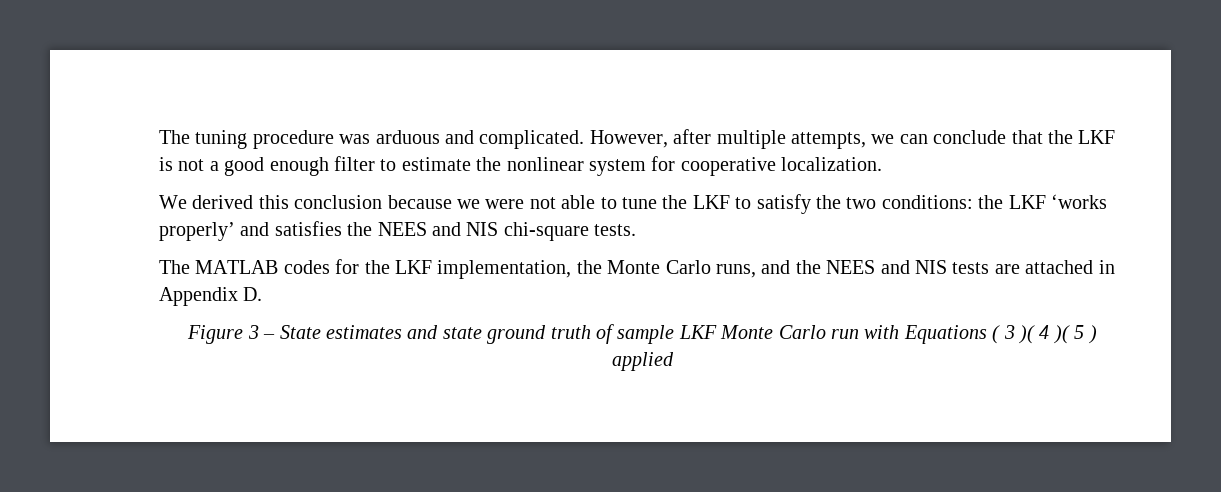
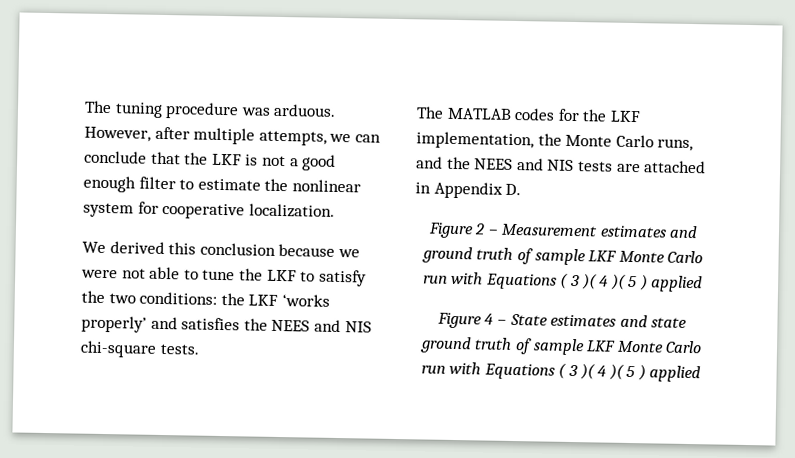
[375,130,585,149] arduous and complicated. -> [273,103,337,117] arduous.
[247,325,259,339] 3 -> [474,223,699,239] [421,246,704,266] [422,271,704,293] [436,312,495,329] 2 – Measurement estimates and ground truth of sample LKF Monte Carlo run with Equations ( 3 )( 4 )( 5 ) applied // Figure 4

